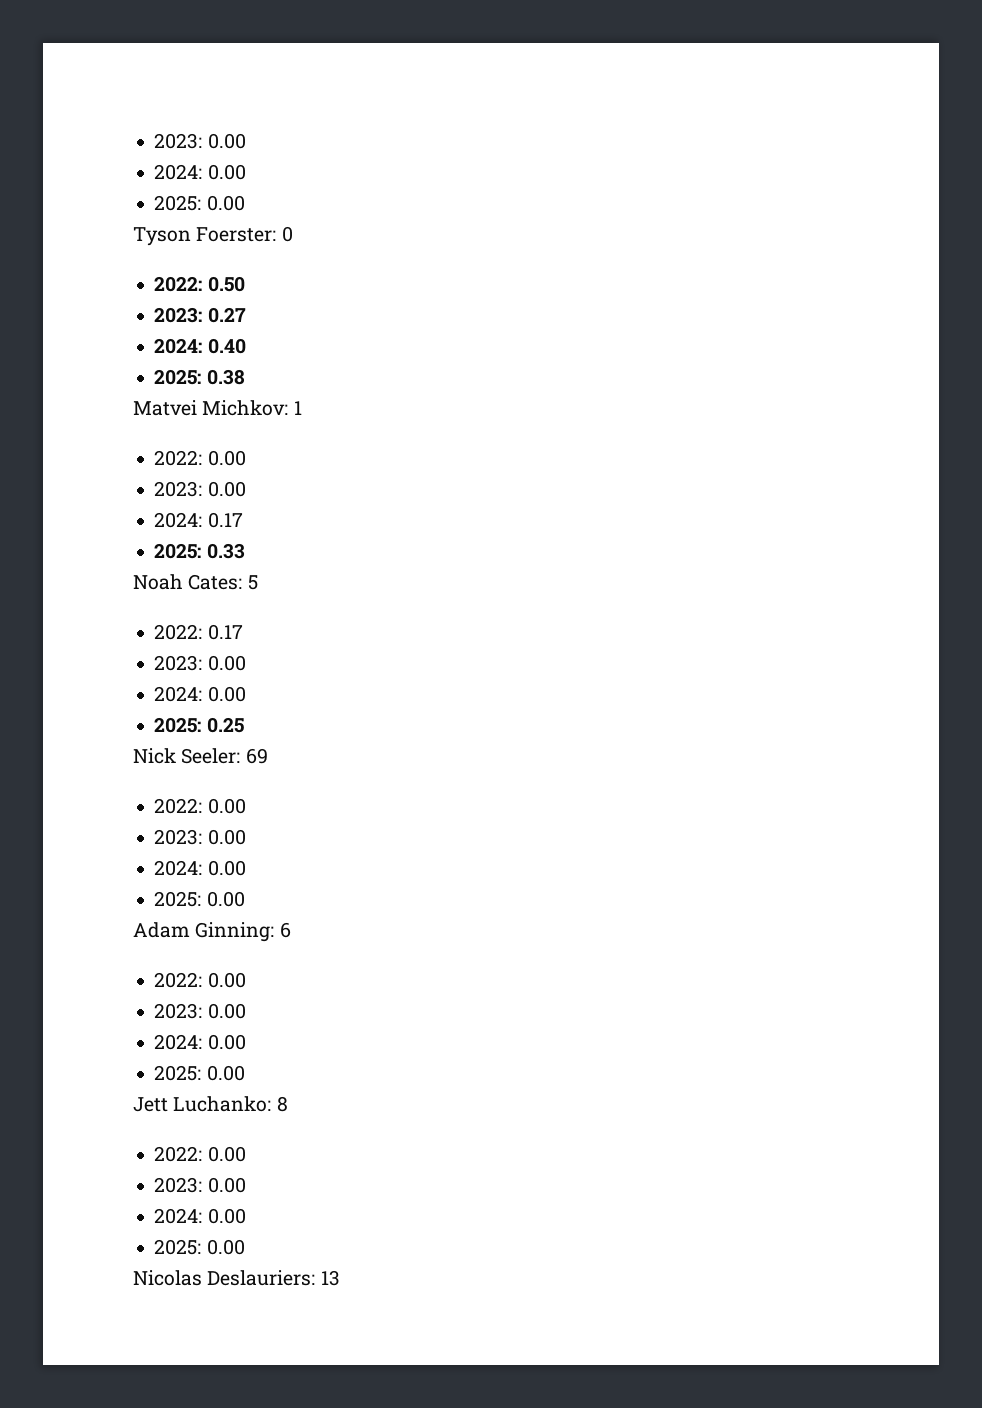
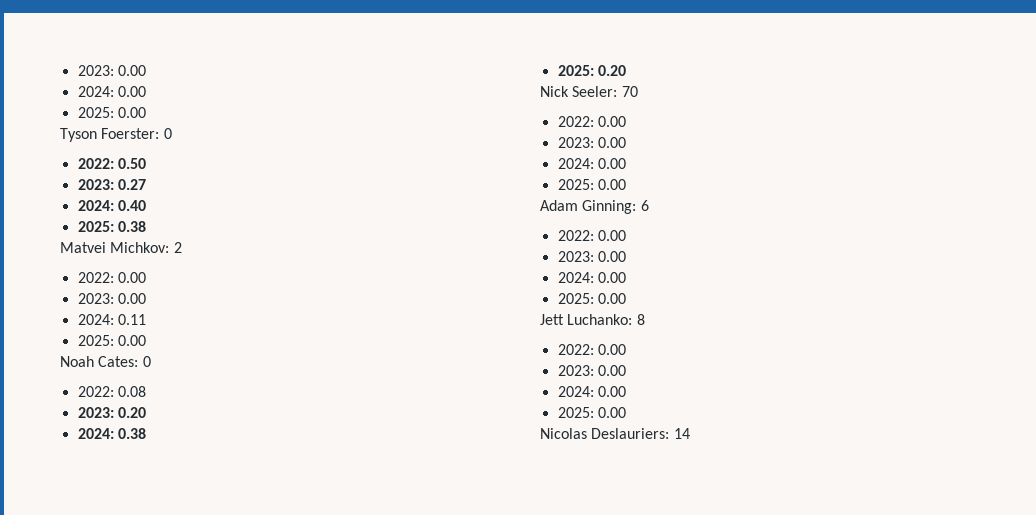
[293,401,302,415] [154,450,246,466] [154,481,246,497] [154,512,243,528] [154,543,245,559] 1 // 2022: 0.00 // 2023: 0.00 // 2024: 0.17 // 2025: 0.33 -> [173,242,182,253] [77,272,146,283] [77,293,146,304] [77,314,146,325] [77,335,146,346] 2 // 2022: 0.00 // 2023: 0.00 // 2024: 0.11 // 2025: 0.00
[247,575,258,590] [154,624,243,640] [154,655,246,671] [154,686,246,702] [154,717,244,733] 5 // 2022: 0.17 // 2023: 0.00 // 2024: 0.00 // 2025: 0.25 -> [142,356,151,367] [77,386,146,397] [77,407,146,418] [77,428,146,439] [557,65,626,76] 0 // 2022: 0.08 // 2023: 0.20 // 2024: 0.38 // 2025: 0.20
[245,748,268,764] 69 -> [621,86,638,97] 70
[320,1270,340,1286] 13 -> [673,428,690,439] 14

